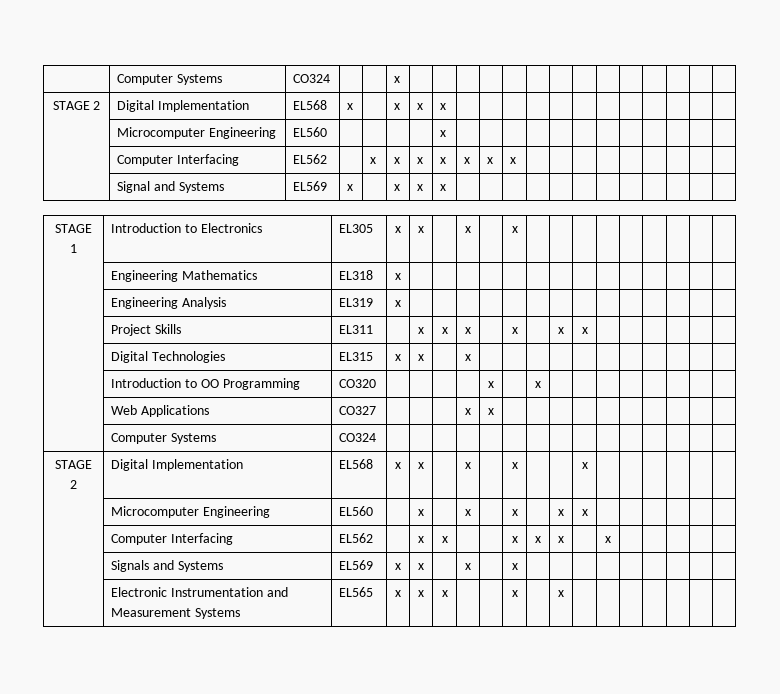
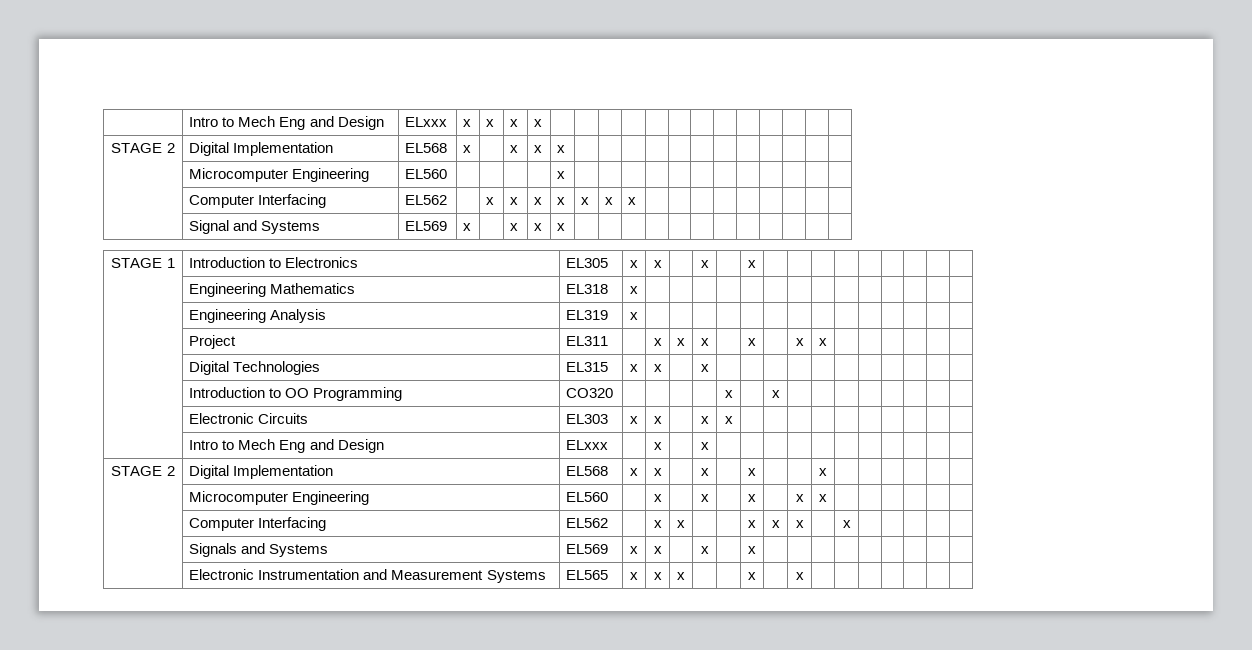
[117,74,222,85] [293,74,331,83] [394,76,401,83] | Computer Systems | CO324 | | | x | -> [189,116,384,130] [405,117,448,127] [463,119,472,127] [486,119,495,127] [510,119,519,127] [534,119,543,127] | Intro to Mech Eng and Design | ELxxx | x | x | x | x
[154,324,181,334] Skills -> (237, 342) none
[111,405,209,417] [339,406,377,415] [465,408,471,415] [488,408,494,415] [111,433,216,444] [339,433,377,442] Web Applications | CO327 | | | | x | x | | | | | | | | | | // | Computer Systems | CO324 | | | | -> [189,413,309,424] [566,414,609,424] [630,416,638,424] [653,416,662,424] [700,416,709,424] [724,416,733,424] [189,439,384,453] [566,440,609,450] [653,442,662,450] [700,442,709,450] Electronic Circuits | EL303 | x | x | | x | x | | | | | | | | | | // | Intro to Mech Eng and Design | ELxxx | | x | | x

